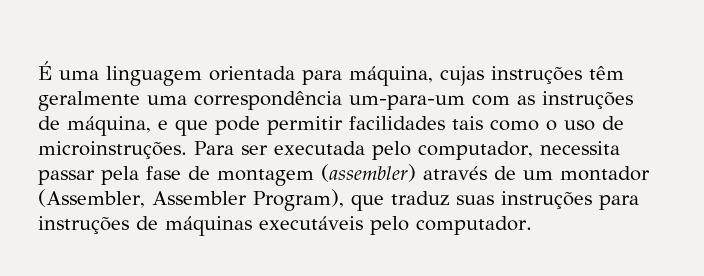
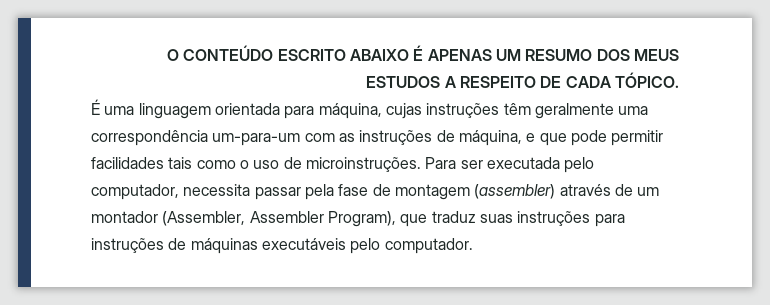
(38, 70) none -> [167,45,679,61] [366,72,680,88] O CONTEÚDO ESCRITO ABAIXO É APENAS UM RESUMO DOS MEUS ESTUDOS A RESPEITO DE CADA TÓPICO. //

